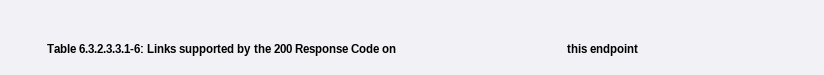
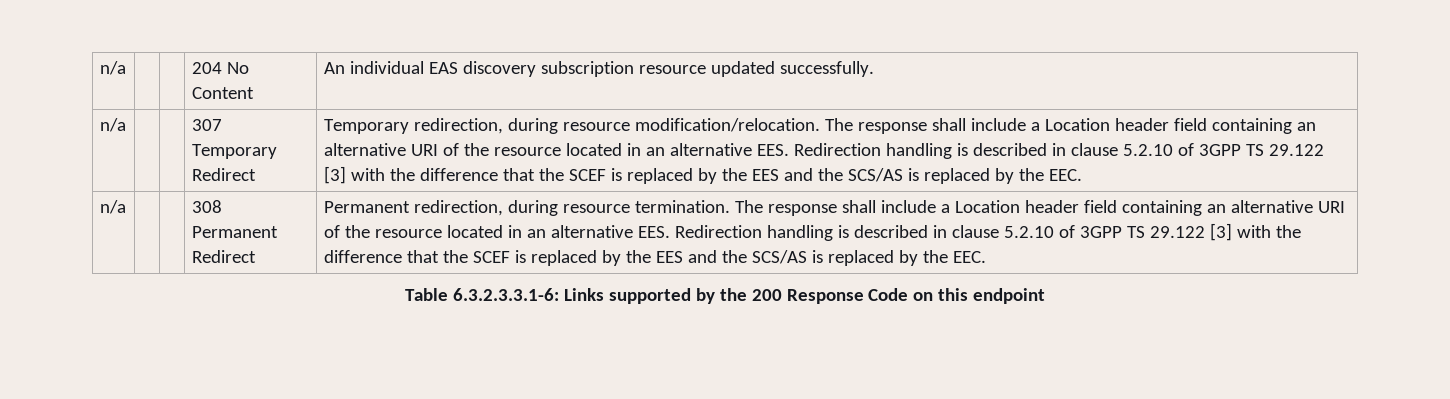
(47, 48) none -> [99,61,126,75] [191,62,249,74] [191,87,254,99] [323,61,874,77] [99,118,126,132] [191,119,222,131] [191,144,277,159] [191,168,256,181] [323,118,1316,134] [323,143,1324,159] [323,166,1082,184] [99,200,126,214] [191,200,222,213] [191,226,278,238] [191,250,256,263] [323,200,1345,216] [323,223,1301,241] [323,250,986,266] n/a | | | 204 No Content | An individual EAS discovery subscription resource updated successfully. // n/a | | | 307 Temporary Redirect | Temporary redirection, during resource modification/relocation. The response shall include a Location header field containing an alternative URI of the resource located in an alternative EES. Redirection handling is described in clause 5.2.10 of 3GPP TS 29.122 [3] with the difference that the SCEF is replaced by the EES and the SCS/AS is replaced by the EEC. // n/a | | | 308 Permanent Redirect | Permanent redirection, during resource termination. The response shall include a Location header field containing an alternative URI of the resource located in an alternative EES. Redirection handling is described in clause 5.2.10 of 3GPP TS 29.122 [3] with the difference that the SCEF is replaced by the EES and the SCS/AS is replaced by the EEC. //

